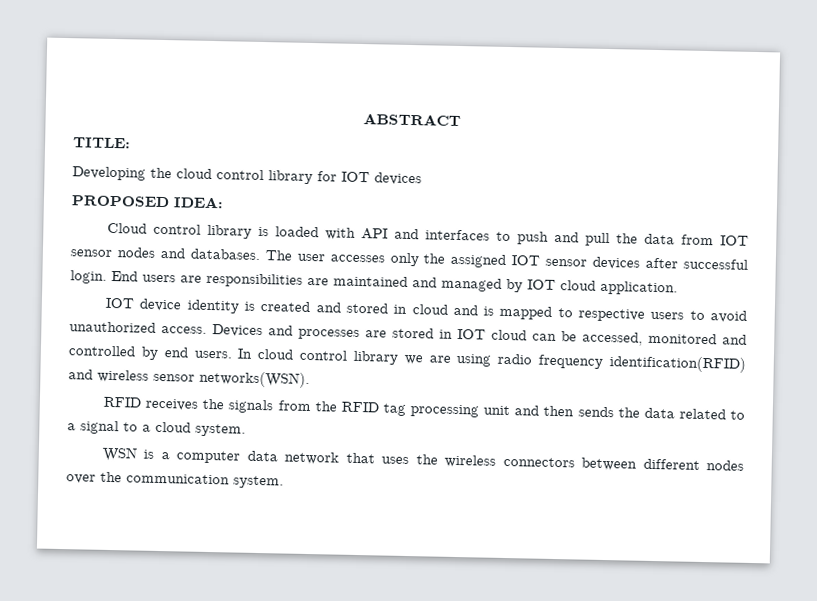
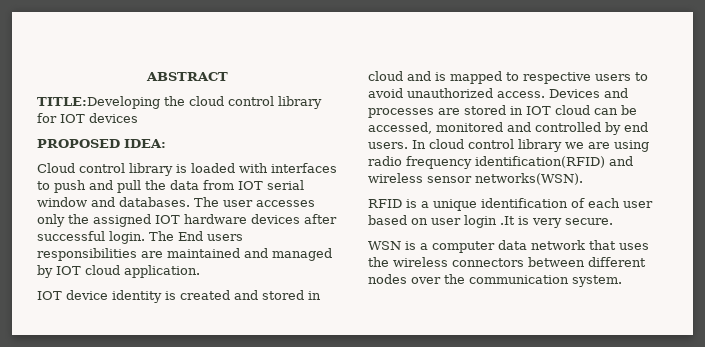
[73,137,131,149] [72,166,146,181] TITLE: // Developing -> [37,96,160,109] TITLE:Developing
[361,228,420,240] API and -> (268, 168) none
[70,247,156,258] sensor nodes -> [267,180,304,190] [37,197,87,207] serial window
[545,258,588,267] sensor -> [184,214,247,224] hardware
(107, 277) none -> [149,231,174,241] The
[180,275,202,283] are -> (243, 237) none
[145,398,746,420] [67,420,246,437] receives the signals from the RFID tag processing unit and then sends the data related to a signal to a cloud system. -> [406,198,653,211] [368,215,613,228] is a unique identification of each user based on user login .It is very secure.

